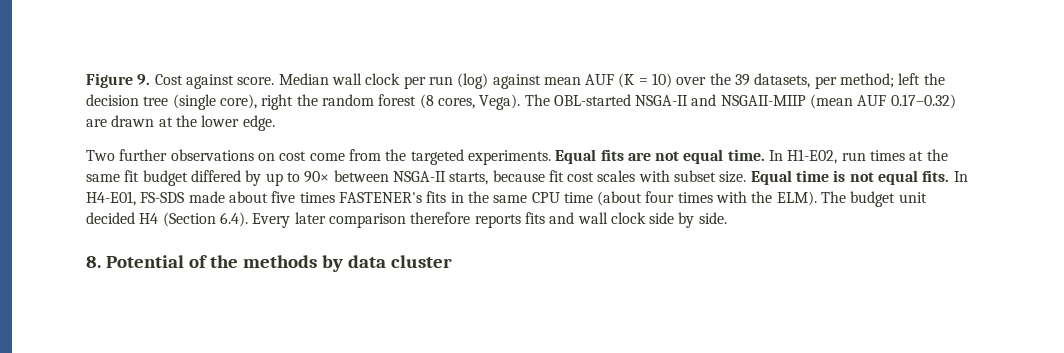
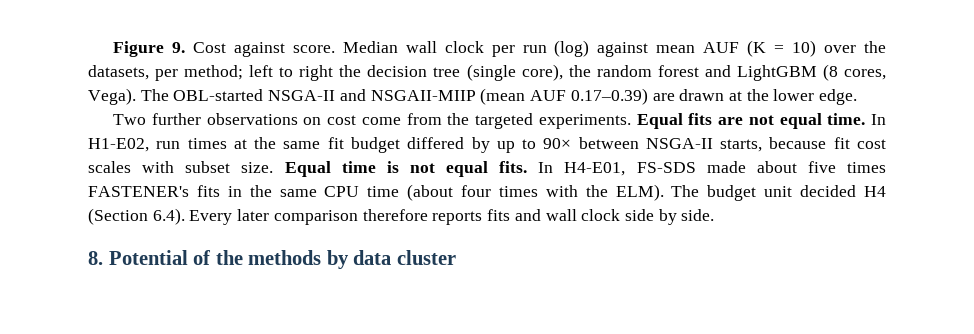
[735,74,751,86] 39 -> (886, 47) none
(921, 79) none -> [279,65,334,81] to right
[261,94,294,110] right -> (563, 72) none
(417, 100) none -> [704,65,817,81] and LightGBM
[890,94,956,109] 0.17–0.32) -> [570,88,648,105] 0.17–0.39)

